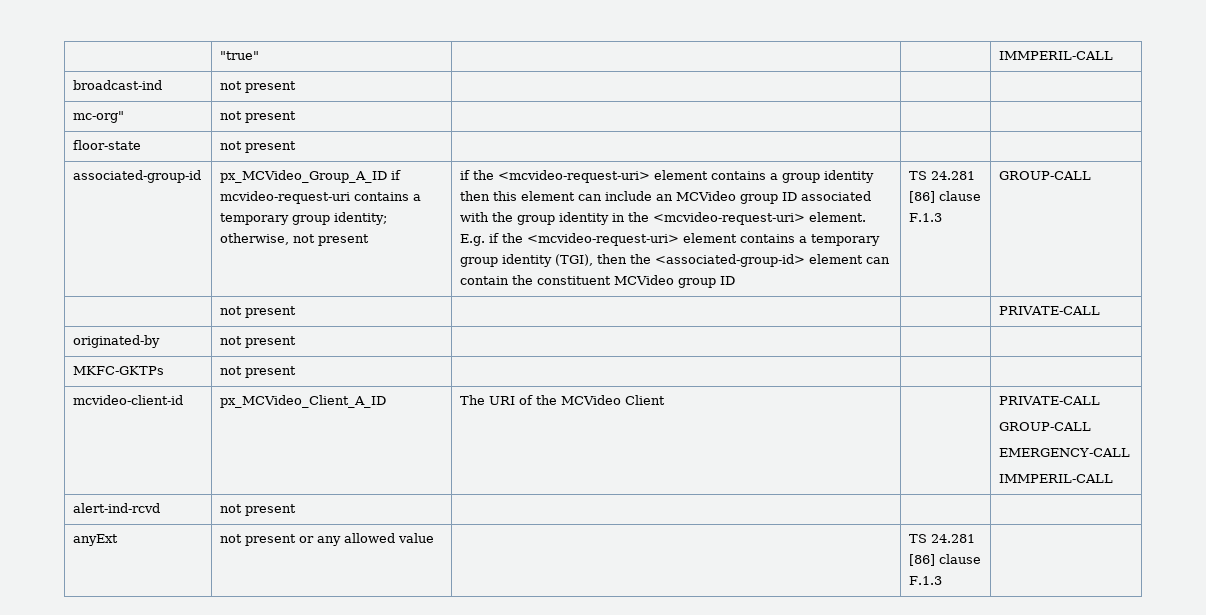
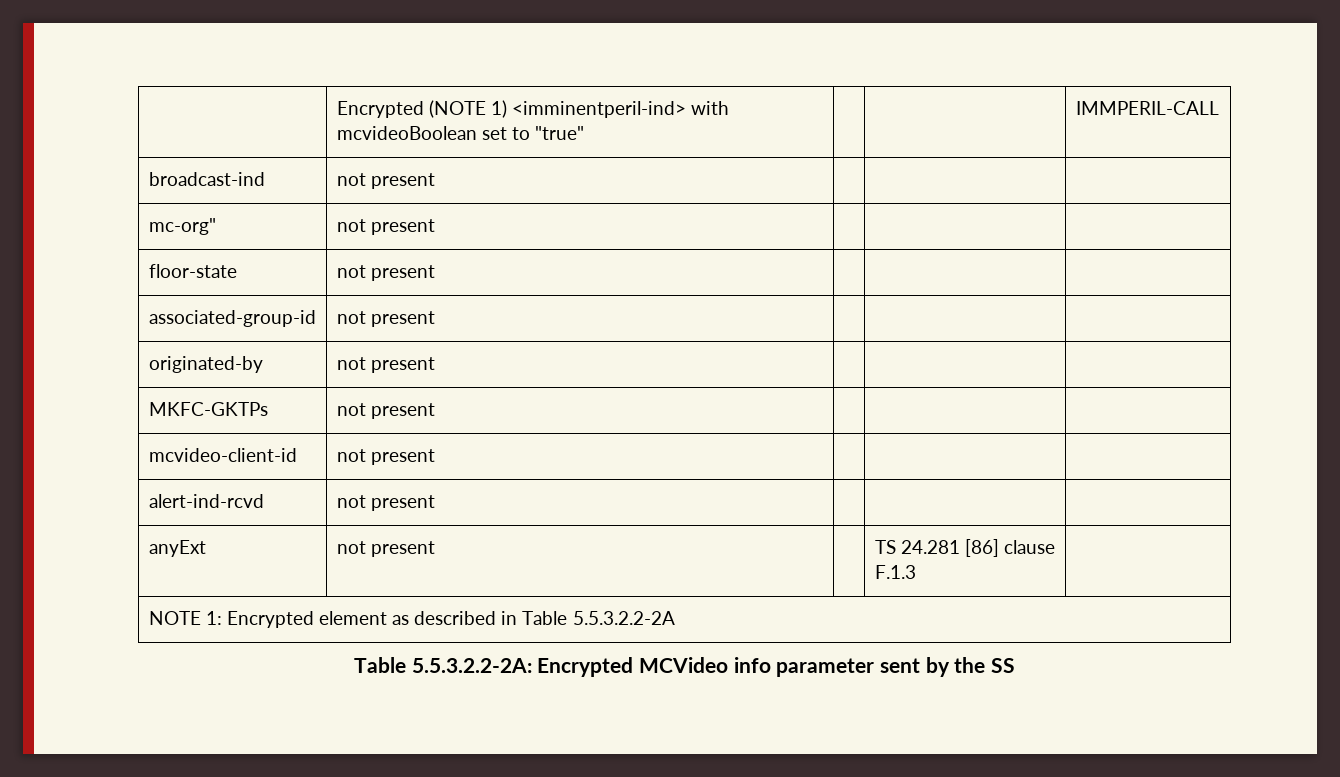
(220, 55) | -> [336,100,730,118] [336,126,530,140] | Encrypted (NOTE 1) <imminentperil-ind> with mcvideoBoolean set to
[220,170,402,183] [220,191,422,204] [220,212,388,225] [220,233,370,246] [460,170,875,183] [460,191,872,204] [460,212,867,225] [460,233,881,246] [460,254,891,267] [460,275,736,288] [909,171,976,180] [909,191,982,203] [909,213,943,222] [999,171,1092,180] [220,306,297,318] [999,306,1101,315] | px_MCVideo_Group_A_ID if mcvideo-request-uri contains a temporary group identity; otherwise, not present | if the <mcvideo-request-uri> element contains a group identity then this element can include an MCVideo group ID associated with the group identity in the <mcvideo-request-uri> element. E.g. if the <mcvideo-request-uri> element contains a temporary group identity (TGI), then the <associated-group-id> element can contain the constituent MCVideo group ID | TS 24.281 [86] clause F.1.3 | GROUP-CALL // | not present | | | PRIVATE-CALL -> [336,311,435,327] | not present | | |
[220,395,387,408] [460,395,666,405] [999,396,1101,405] [999,422,1092,431] [999,448,1131,457] [999,474,1114,483] px_MCVideo_Client_A_ID | The URI of the MCVideo Client | | PRIVATE-CALL // GROUP-CALL // EMERGENCY-CALL // IMMPERIL-CALL -> [336,449,435,465] not present | | |
[299,533,435,546] [909,534,976,543] [909,554,982,566] [909,576,943,585] or any allowed value | | TS 24.281 [86] clause F.1.3 | -> [874,539,1055,557] [874,565,916,579] [148,611,675,628] [353,657,1016,677] | | TS 24.281 [86] clause F.1.3 | // NOTE 1: Encrypted element as described in Table 5.5.3.2.2-2A // Table 5.5.3.2.2-2A: Encrypted MCVideo info parameter sent by the SS

